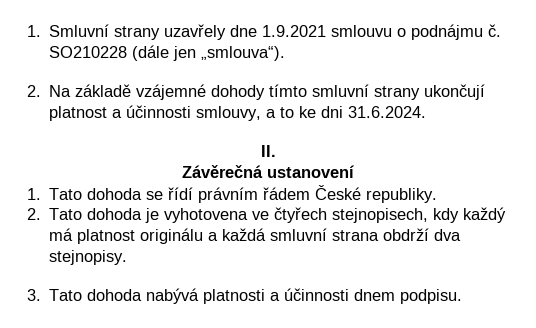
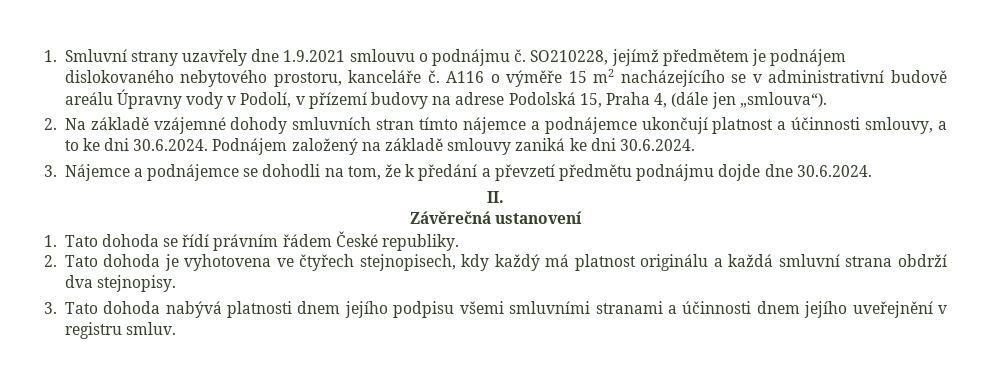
[49,46,128,58] SO210228 -> [530,49,847,66] [64,69,947,87] [64,89,668,109] SO210228, jejímž předmětem je podnájem dislokovaného nebytového prostoru, kanceláře č. A116 o výměře 15 m2 nacházejícího se v administrativní budově areálu Úpravny vody v Podolí, v přízemí budovy na adrese Podolská 15, Praha 4,
[269,84,421,100] tímto smluvní strany -> [292,117,637,134] smluvních stran tímto nájemce a podnájemce
[348,106,427,118] 31.6.2024. -> [133,138,695,155] [44,164,872,181] 30.6.2024. Podnájem založený na základě smlouvy zaniká ke dni 30.6.2024. // 3. Nájemce a podnájemce se dohodli na tom, že k předání a převzetí předmětu podnájmu dojde dne 30.6.2024.
[270,288,463,304] a účinnosti dnem podpisu. -> [297,301,947,318] [64,322,176,339] dnem jejího podpisu všemi smluvními stranami a účinnosti dnem jejího uveřejnění v registru smluv.

